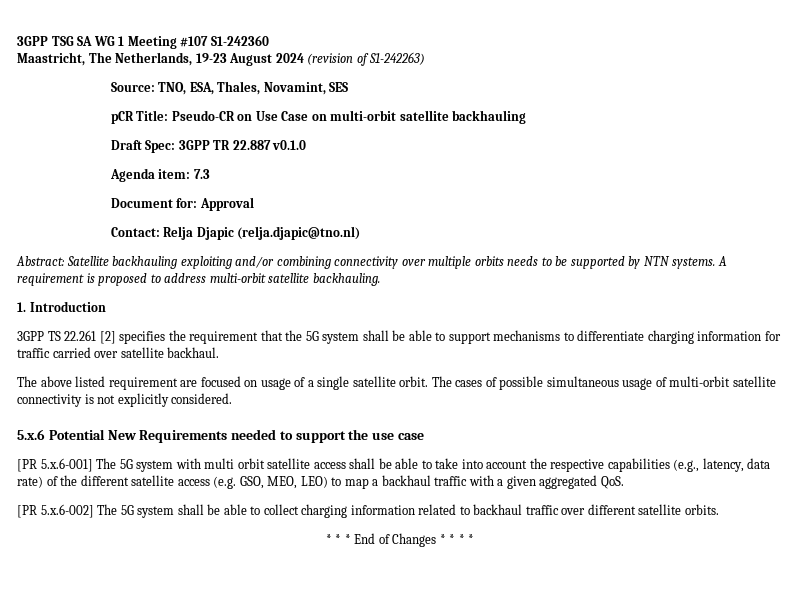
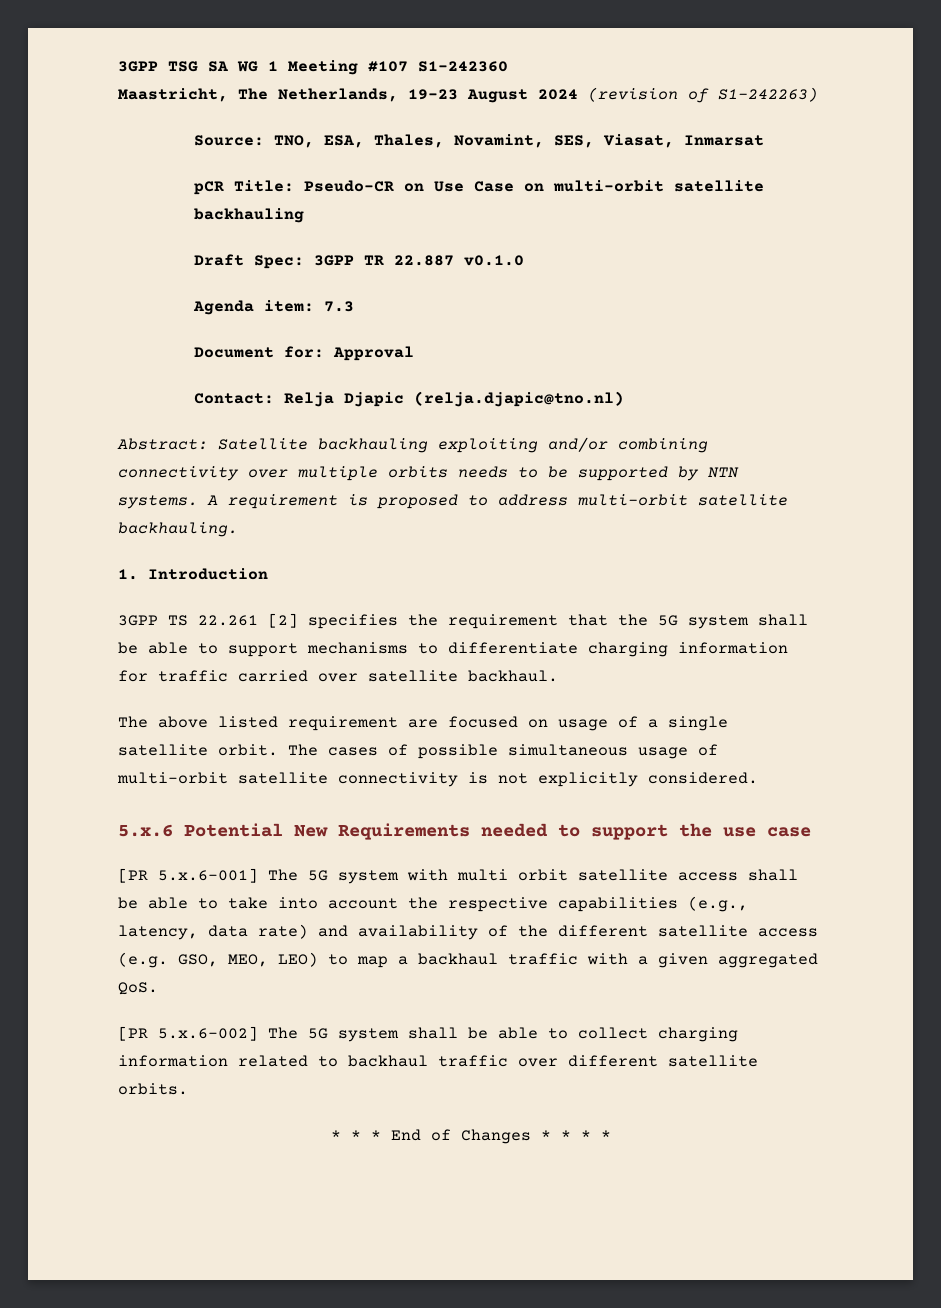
[329,82,349,92] SES -> [553,134,764,148] SES, Viasat, Inmarsat
(43, 482) none -> [318,925,478,940] and availability

